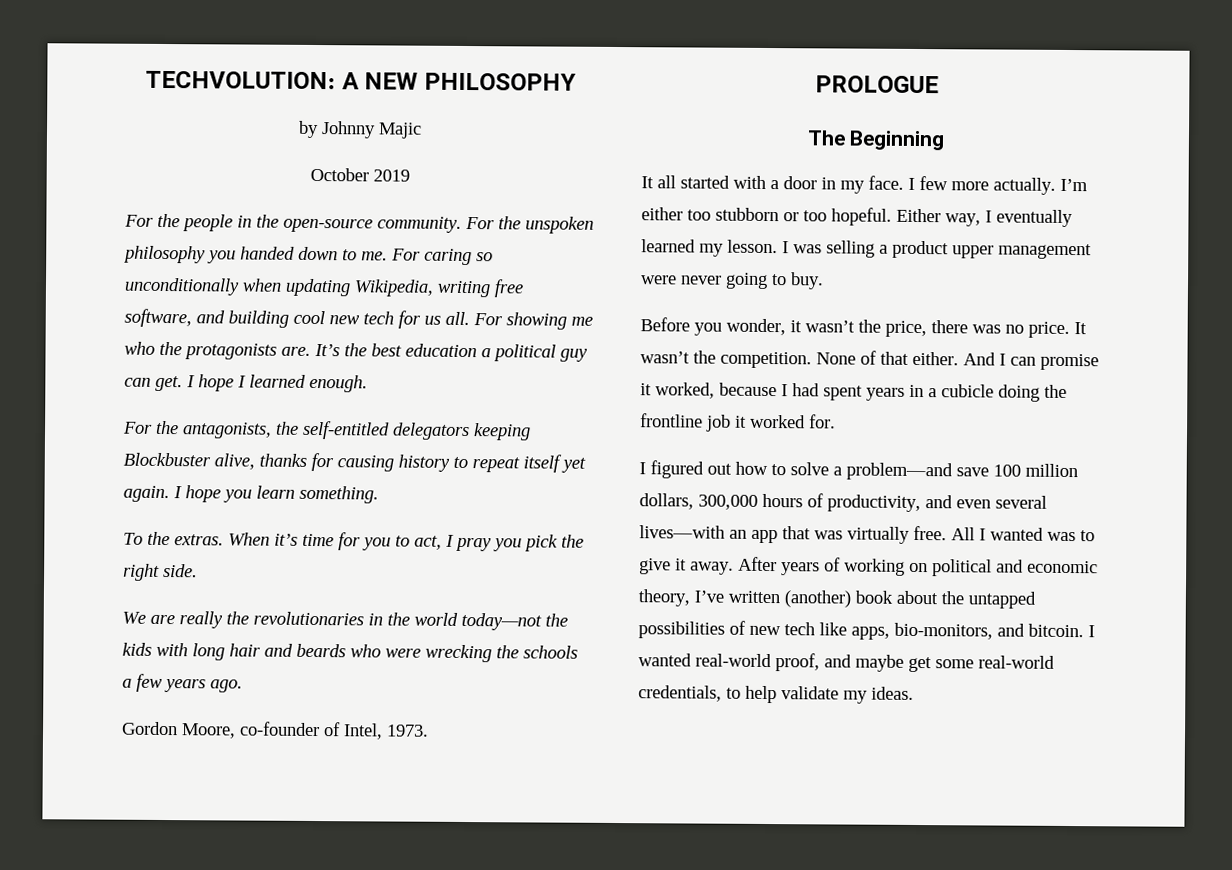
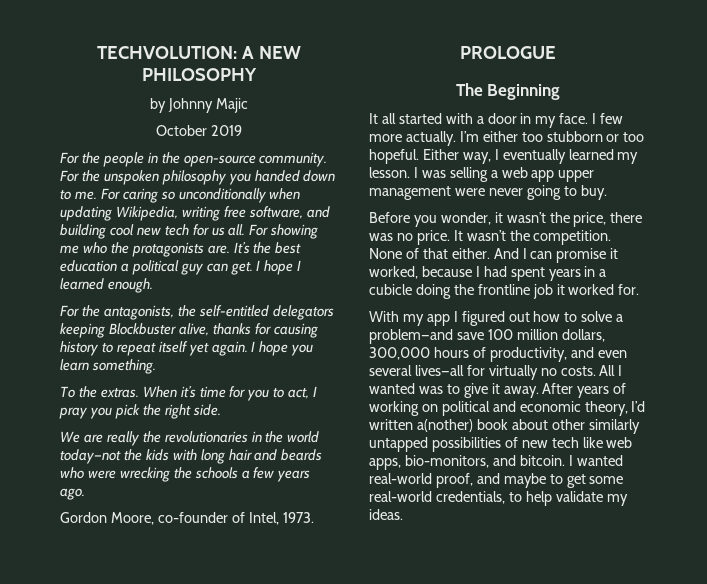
[892,240,949,259] product -> [501,167,555,182] web app
(836, 421) none -> [369,311,450,326] With my app
[639,525,947,544] lives—with an app that was virtually free. -> [414,365,596,380] lives—all for virtually no costs.
[694,590,964,608] I’ve written (another) book about the -> [631,401,646,412] [369,419,640,434] I’d written a(nother) book about other similarly
(847, 629) none -> [606,437,633,448] web
(904, 663) none -> [549,474,563,484] to

